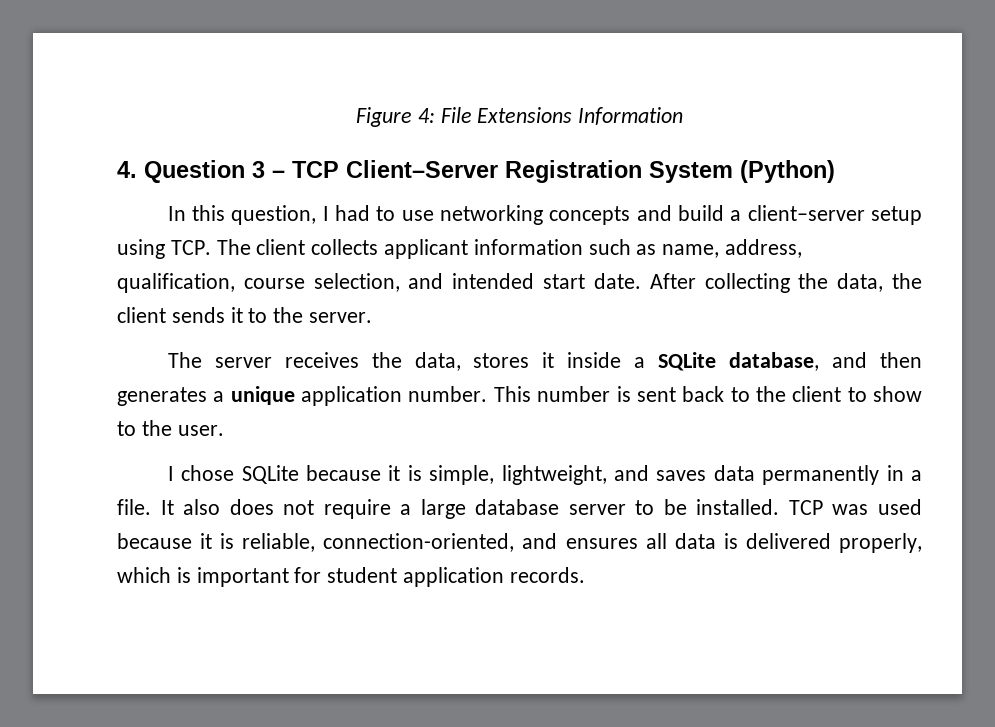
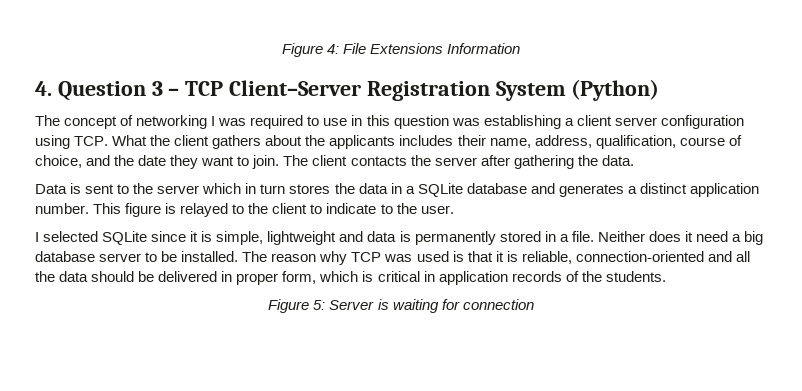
[167,205,922,225] [117,239,803,259] [117,273,923,293] [117,307,373,323] [167,352,923,371] In this question, I had to use networking concepts and build a client–server setup using TCP. The client collects applicant information such as name, address, qualification, course selection, and intended start date. After collecting the data, the client sends it to the server. // The server receives the data, stores it inside a SQLite database, and then -> [35,115,744,129] [35,135,742,149] [35,155,634,169] [35,183,555,197] The concept of networking I was required to use in this question was establishing a client server configuration using TCP. What the client gathers about the applicants includes their name, address, qualification, course of choice, and the date they want to join. The client contacts the server after gathering the data. // Data is sent to the server which in turn stores the data in a SQLite database and
[230,386,295,405] unique -> [639,183,687,194] distinct
[537,386,725,402] number is sent back -> [125,203,229,217] figure is relayed
[873,386,923,402] show -> [326,203,377,214] indicate
[181,465,922,485] [117,499,466,519] chose SQLite because it is simple, lightweight, and saves data permanently in a file. It also does not require a large -> [43,231,764,245] selected SQLite since it is simple, lightweight and data is permanently stored in a file. Neither does it need a big
(780, 507) none -> [242,251,348,265] The reason why
[117,533,192,549] because -> [452,251,493,262] is that
[323,533,923,553] [117,567,585,587] connection-oriented, and ensures all data is delivered properly, which is important for student application records. -> [575,251,750,262] [35,271,666,285] [268,299,534,313] connection-oriented and all the data should be delivered in proper form, which is critical in application records of the students. // Figure 5: Server is waiting for connection

